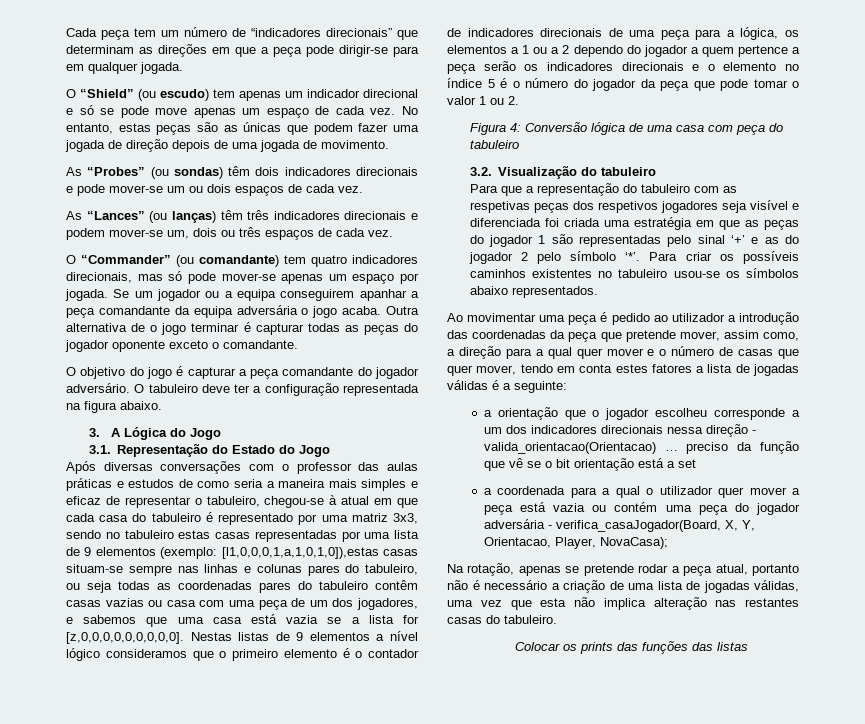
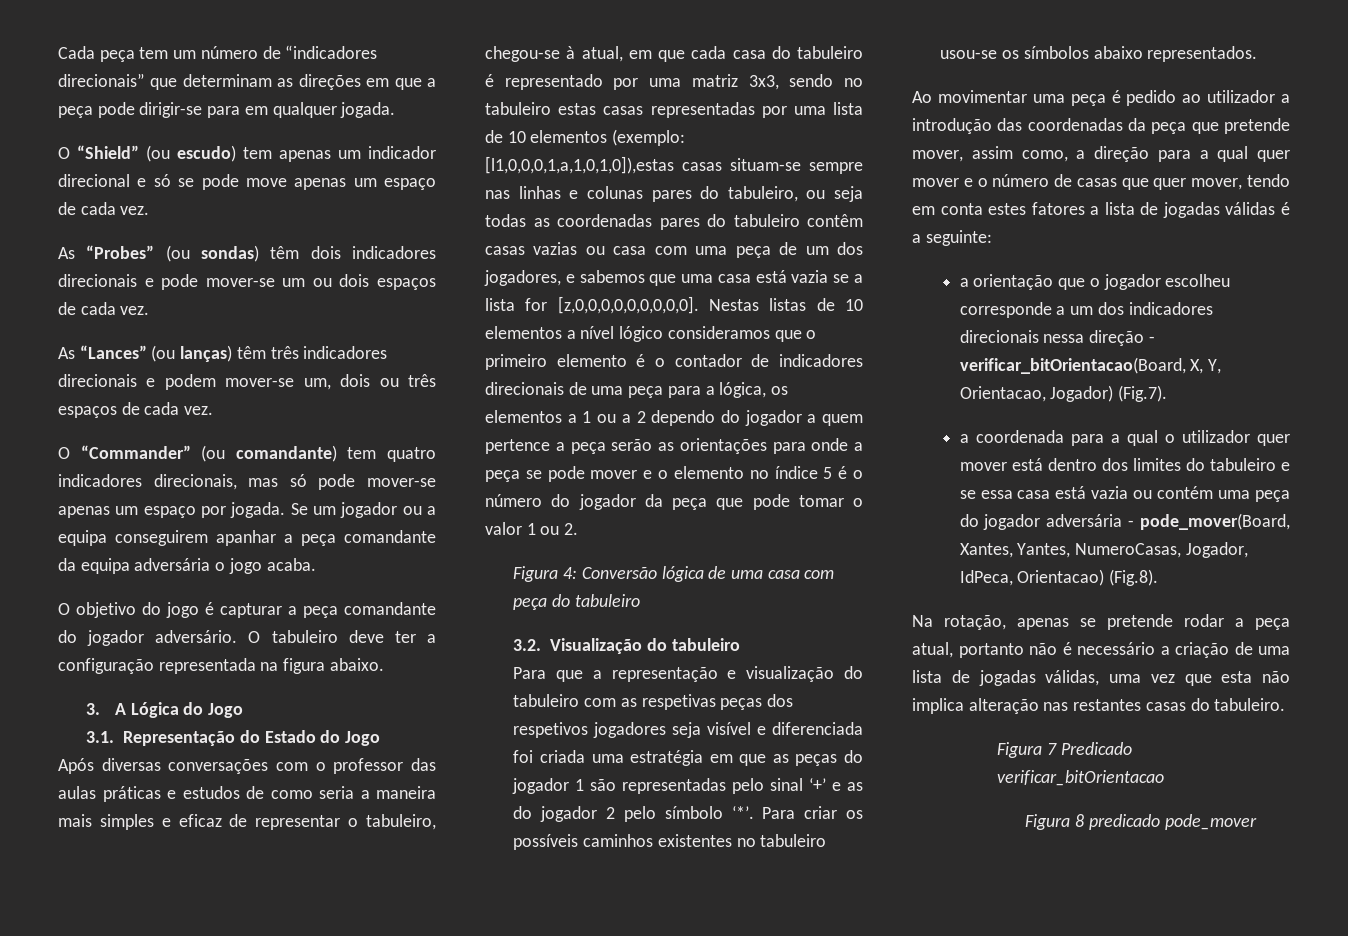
[402,106,419,115] [66,122,419,135] [65,139,389,152] No entanto, estas peças são as únicas que podem fazer uma jogada de direção depois de uma jogada de movimento. -> (150, 210) none
[386,306,419,315] [66,322,418,335] [65,340,298,352] Outra alternativa de o jogo terminar é capturar todas as peças do jogador oponente exceto o comandante. -> (316, 564) none
[341,496,370,505] atual -> [581,46,623,62] atual,
[84,547,92,556] 9 -> [507,131,526,143] 10
[296,632,304,641] 9 -> [845,299,863,311] 10
[524,62,684,71] os indicadores direcionais -> [658,438,863,454] [485,466,638,482] as orientações para onde a peça se pode mover
(619, 189) none -> [727,666,835,682] e visualização
[483,441,799,454] [483,458,696,471] valida_orientacao(Orientacao) … preciso da função que vê se o bit orientação está a set -> [959,357,1222,374] [959,385,1168,402] verificar_bitOrientacao(Board, X, Y, Orientacao, Jogador) (Fig.7).
[792,488,801,495] [483,505,513,515] a peça -> [1011,458,1290,471] [959,490,1051,499] está dentro dos limites do tabuleiro e se essa casa
[555,520,755,532] [483,537,668,549] verifica_casaJogador(Board, X, Y, Orientacao, Player, NovaCasa); -> [1140,513,1290,530] [959,542,1248,558] [959,569,1159,586] pode_mover(Board, Xantes, Yantes, NumeroCasas, Jogador, IdPeca, Orientacao) (Fig.8).
[514,641,748,654] Colocar os prints das funções das listas -> [997,742,1132,758] [997,770,1165,786] [1025,814,1257,830] Figura 7 Predicado verificar_bitOrientacao // Figura 8 predicado pode_mover

